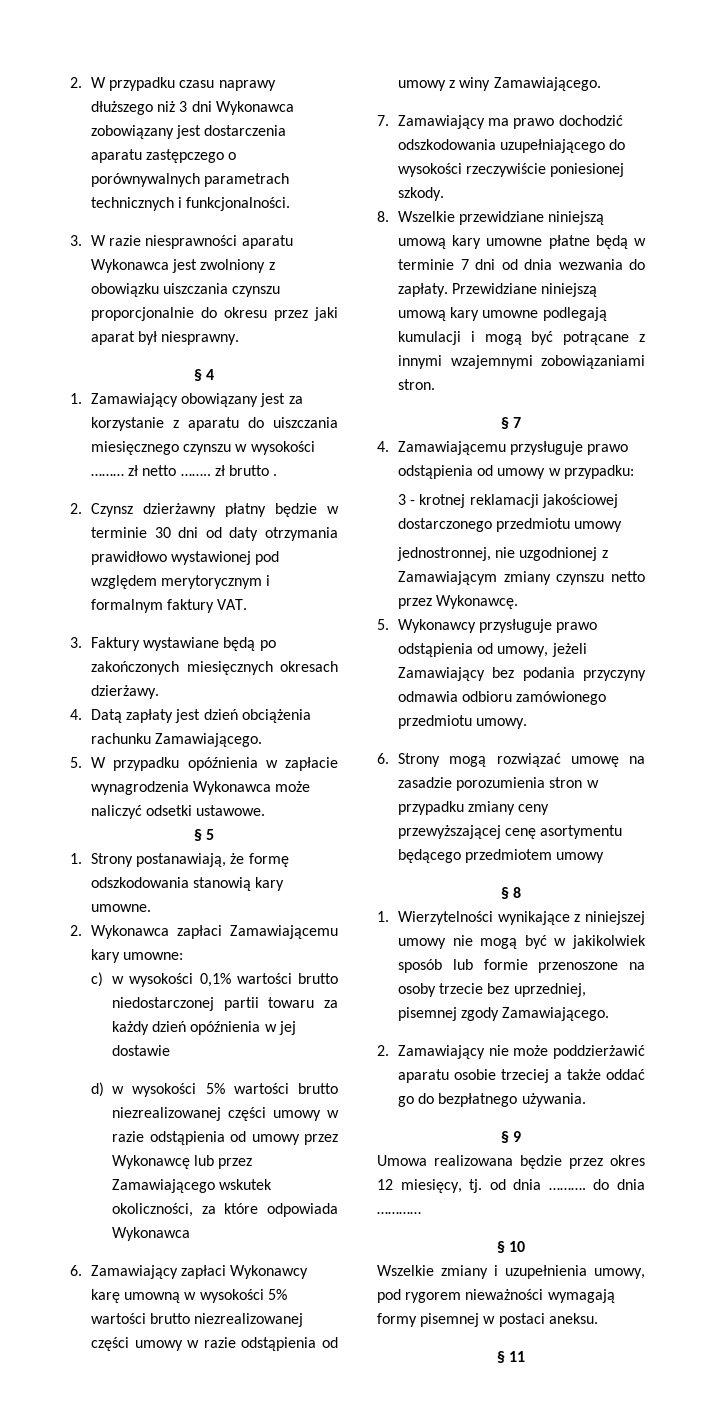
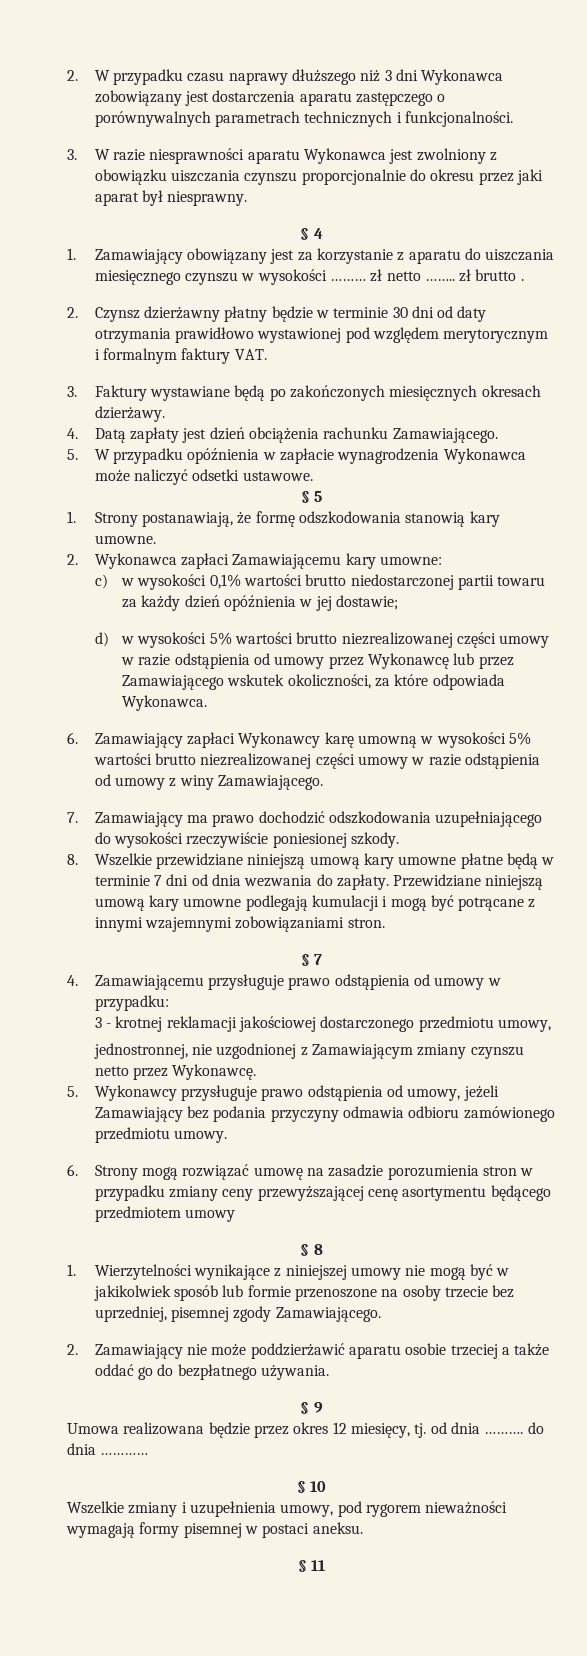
[112,1045,171,1056] dostawie -> [336,595,399,610] dostawie;
[112,1227,191,1241] Wykonawca -> [122,695,208,711] Wykonawca.
[574,521,623,532] umowy -> [497,1019,551,1032] umowy,

